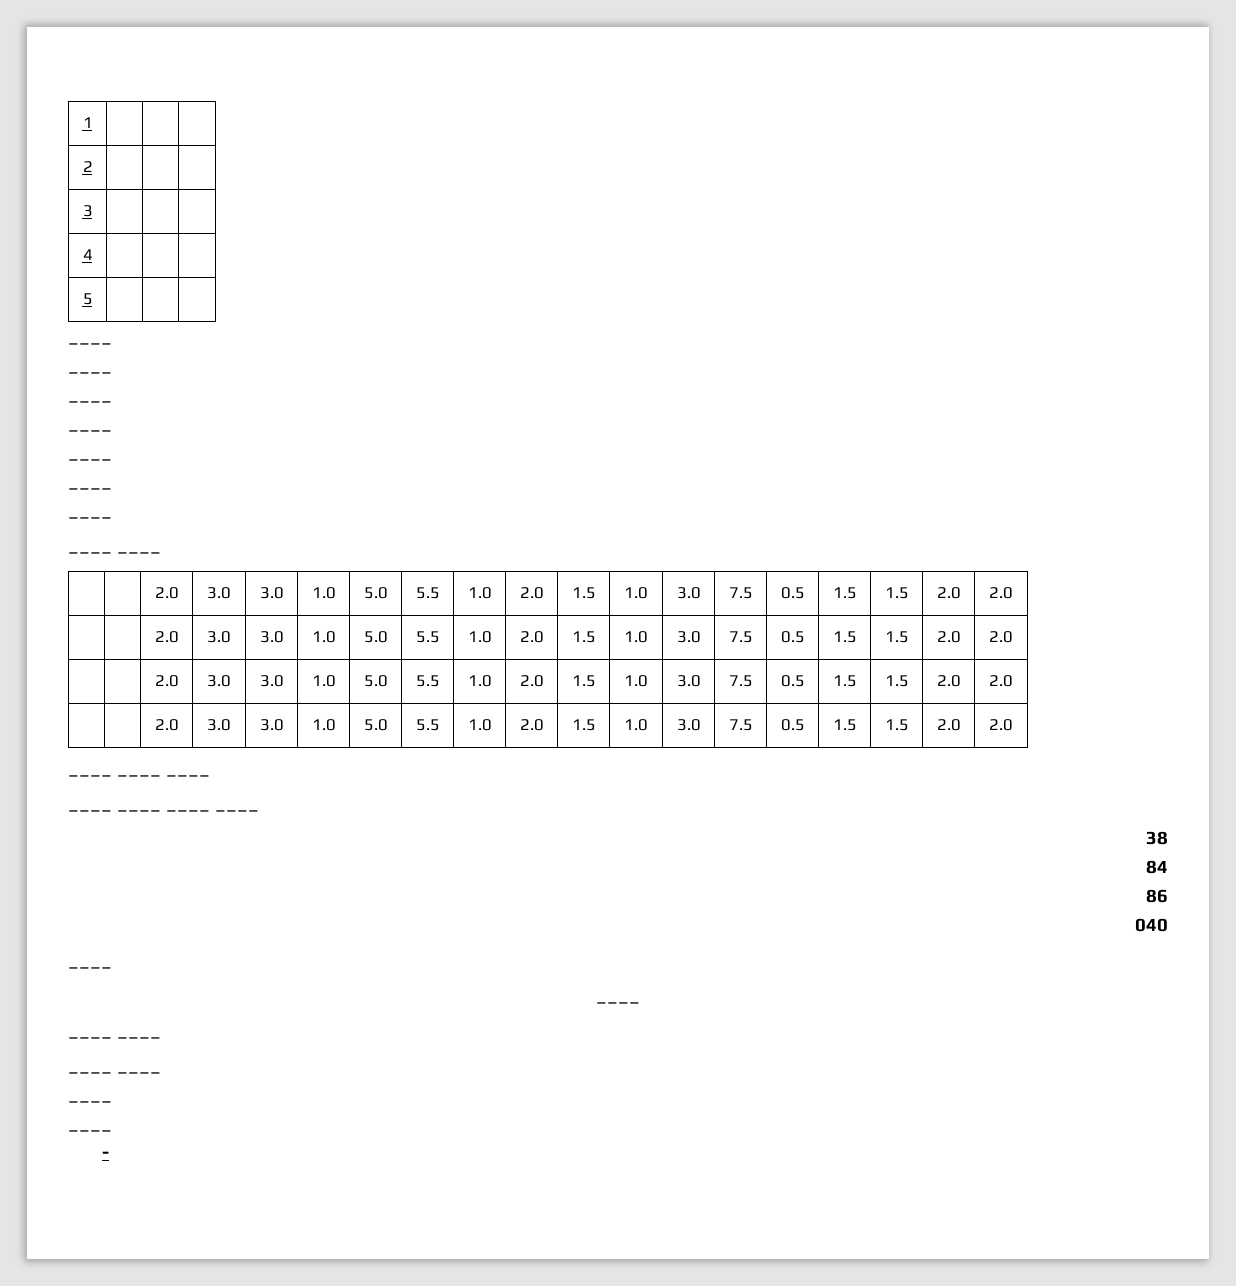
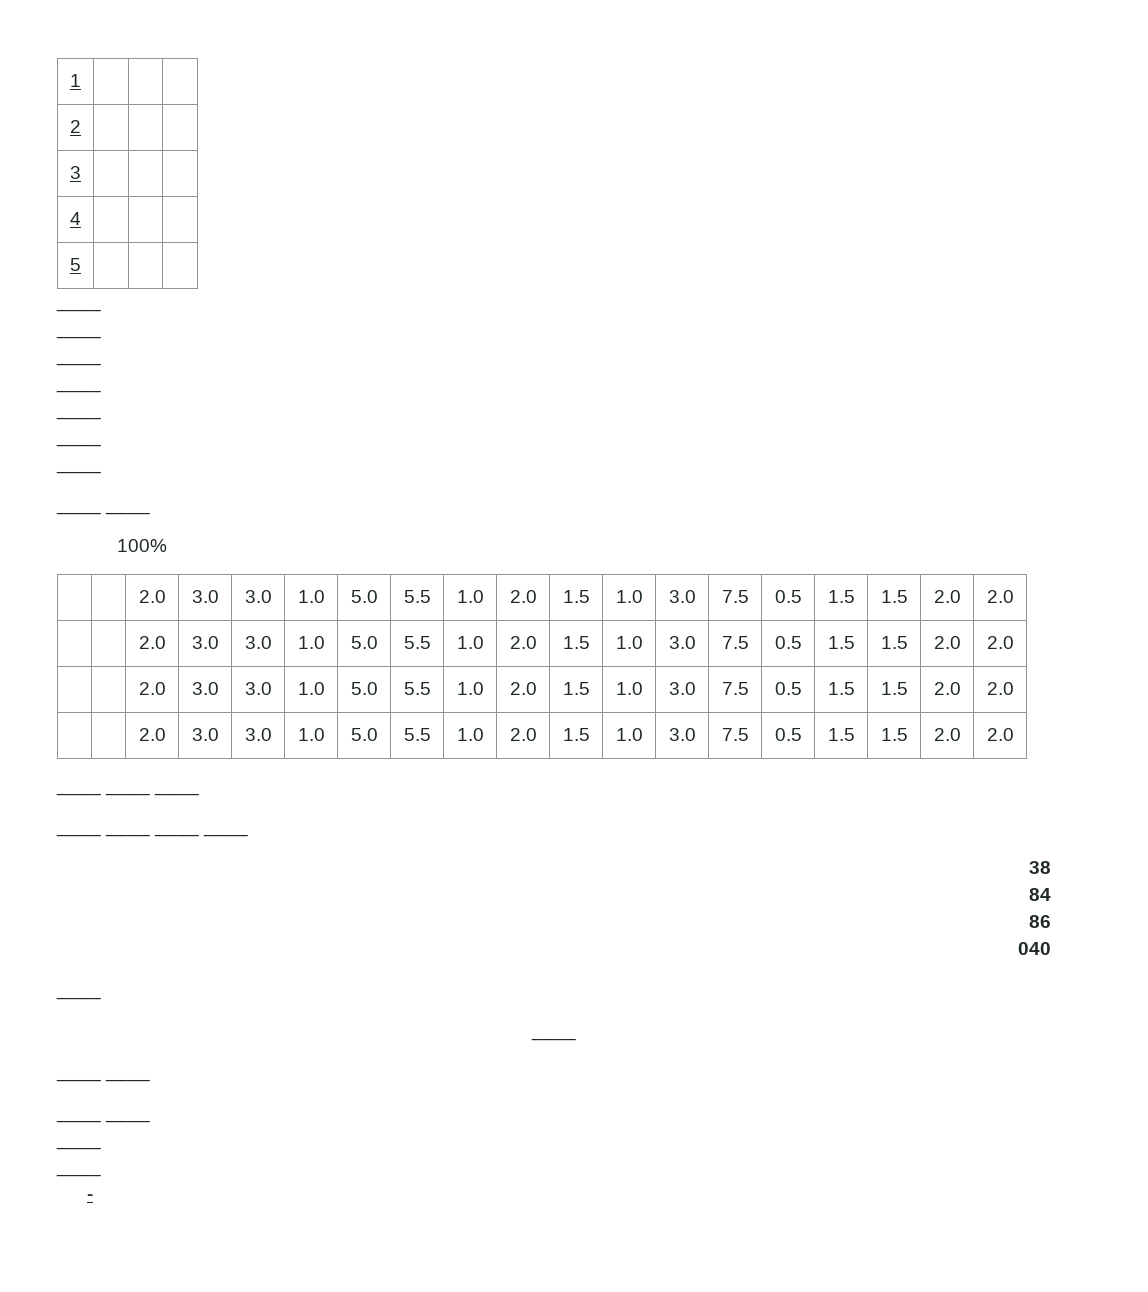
(161, 552) none -> [116,539,167,552] // 100%

